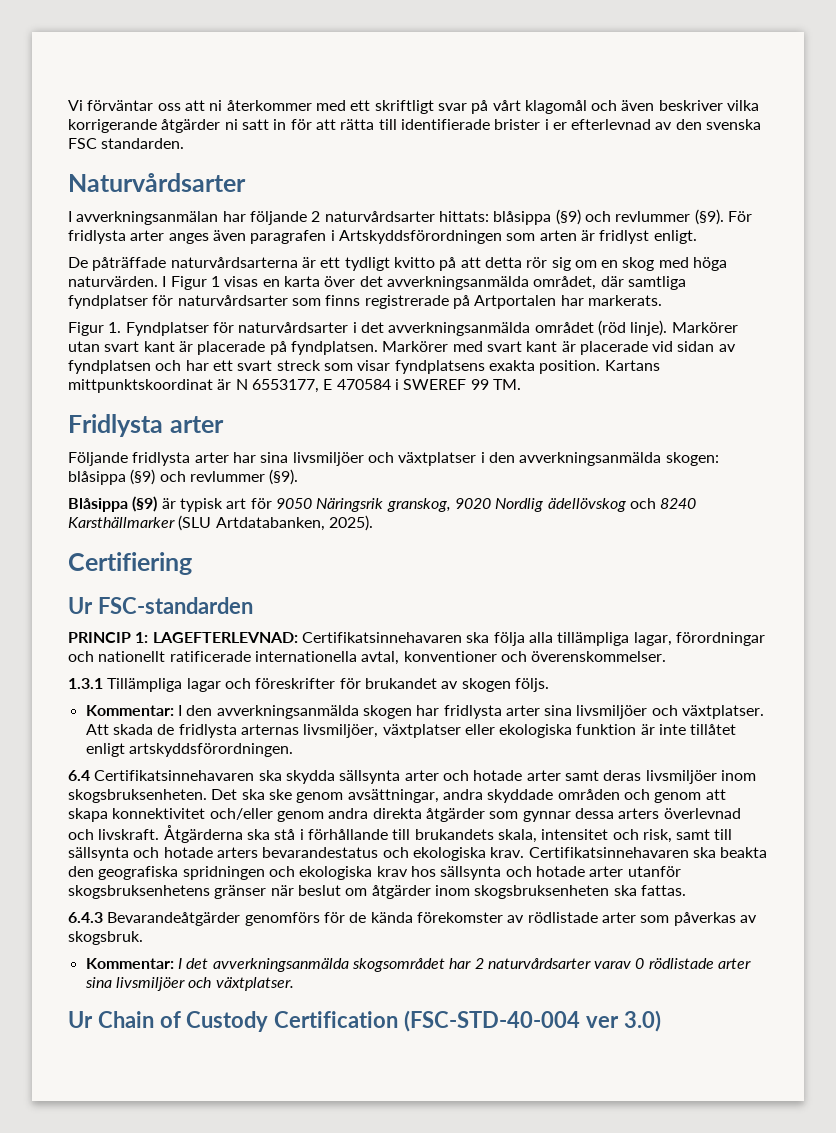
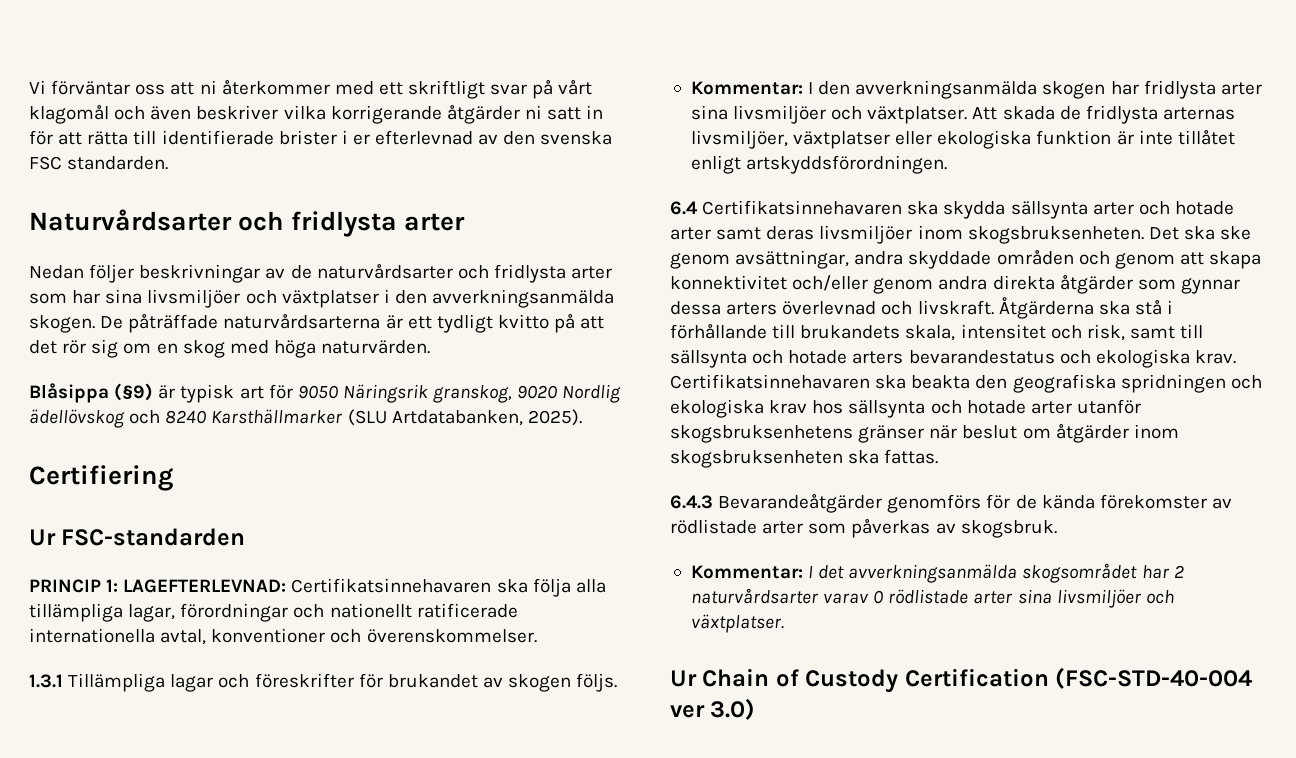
[68,209,752,225] [68,230,697,244] // I avverkningsanmälan har följande 2 naturvårdsarter hittats: blåsippa (§9) och revlummer (§9). För fridlysta arter anges även paragrafen i Artskyddsförordningen som arten är fridlyst enligt. // -> [238,211,466,237] [29,264,613,283] [29,289,615,308] [29,315,95,333] och fridlysta arter // Nedan följer beskrivningar av de naturvårdsarter och fridlysta arter som har sina livsmiljöer och växtplatser i den avverkningsanmälda skogen.
[484,257,522,268] detta -> [29,340,57,354] det
[162,276,686,290] [68,295,662,309] [68,320,738,336] [68,341,736,355] [68,360,660,374] [68,379,521,393] [68,414,224,437] [68,452,719,466] [68,469,299,485] I Figur 1 visas en karta över det avverkningsanmälda området, där samtliga fyndplatser för naturvårdsarter som finns registrerade på Artportalen har markerats. // Figur 1. Fyndplatser för naturvårdsarter i det avverkningsanmälda området (röd linje). Markörer utan svart kant är placerade på fyndplatsen. Markörer med svart kant är placerade vid sidan av fyndplatsen och har ett svart streck som visar fyndplatsens exakta position. Kartans mittpunktskoordinat är N 6553177, E 470584 i SWEREF 99 TM. // Fridlysta arter // Följande fridlysta arter har sina livsmiljöer och växtplatser i den avverkningsanmälda skogen: blåsippa (§9) och revlummer (§9). -> (431, 347) none

